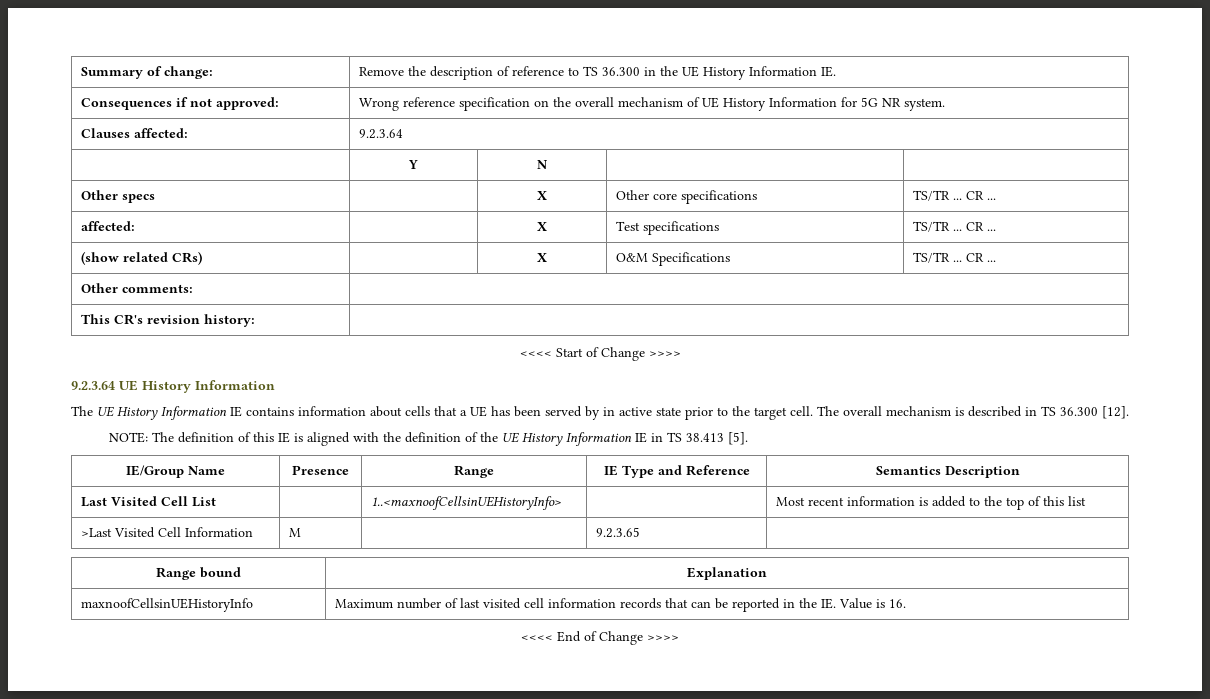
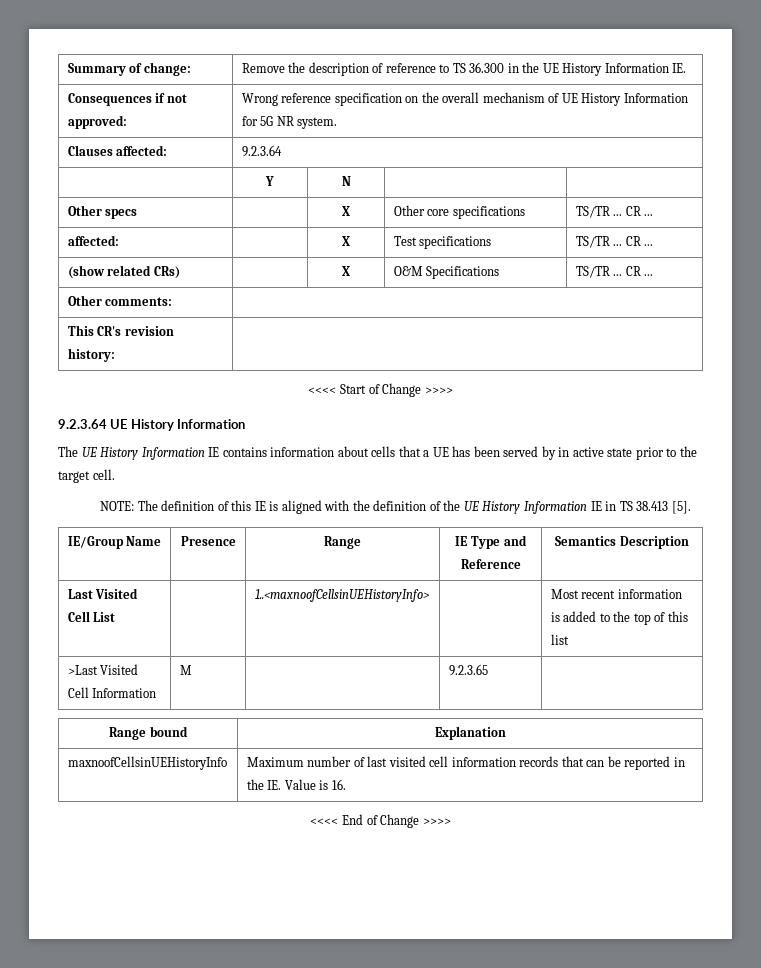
[817,406,1129,419] The overall mechanism is described in TS 36.300 [12]. -> (115, 474) none

